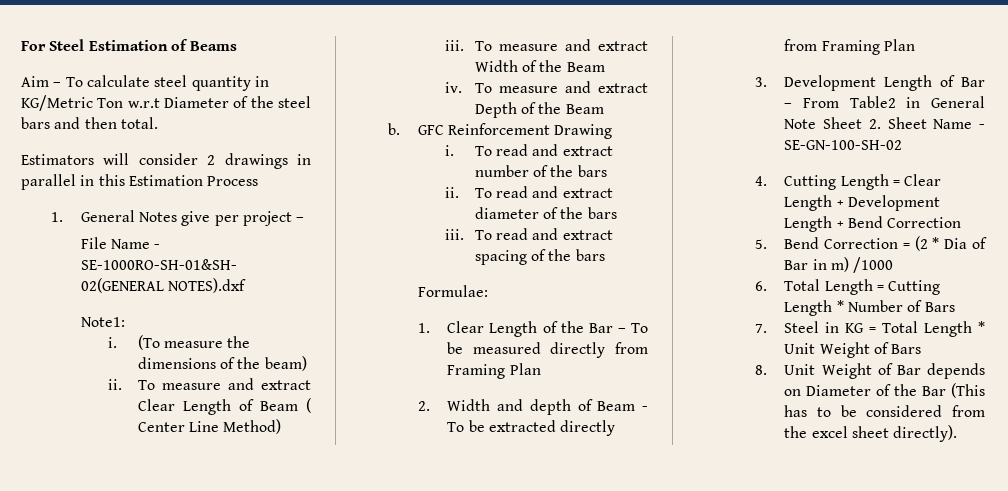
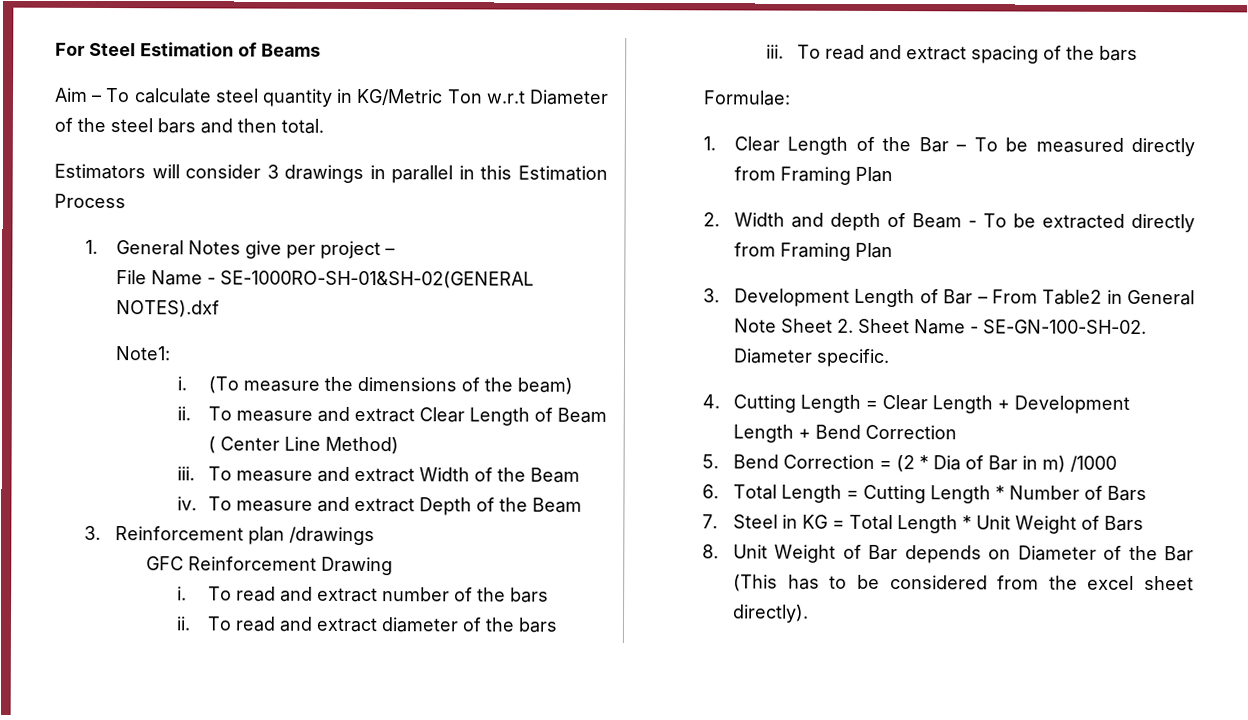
[207,155,216,165] 2 -> [266,164,279,179] 3
[387,123,400,135] b. -> [83,525,375,546] 3. Reinforcement plan /drawings //
[784,140,903,150] SE-GN-100-SH-02 -> [982,319,1147,335] [732,348,890,368] SE-GN-100-SH-02. Diameter specific.

